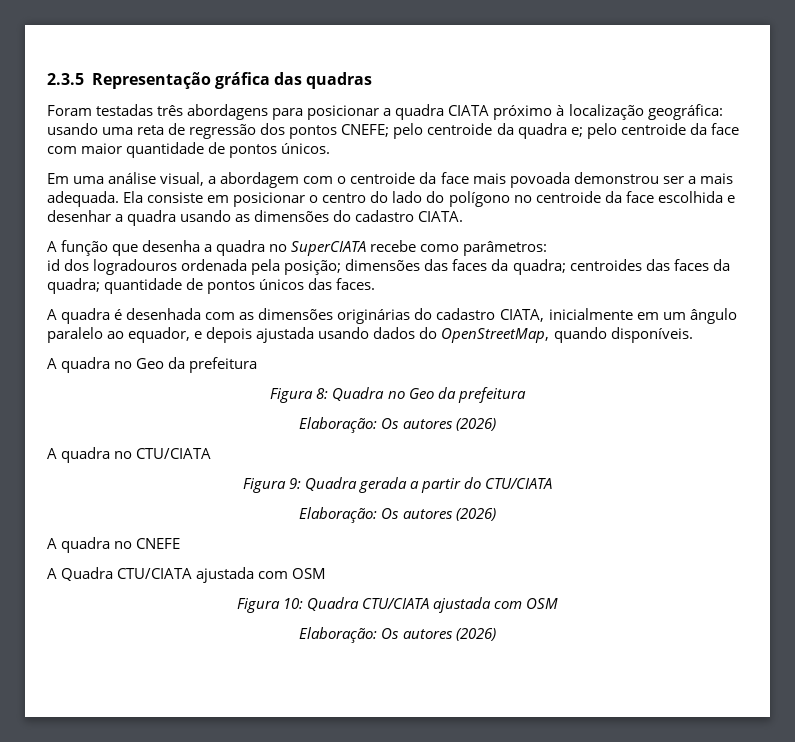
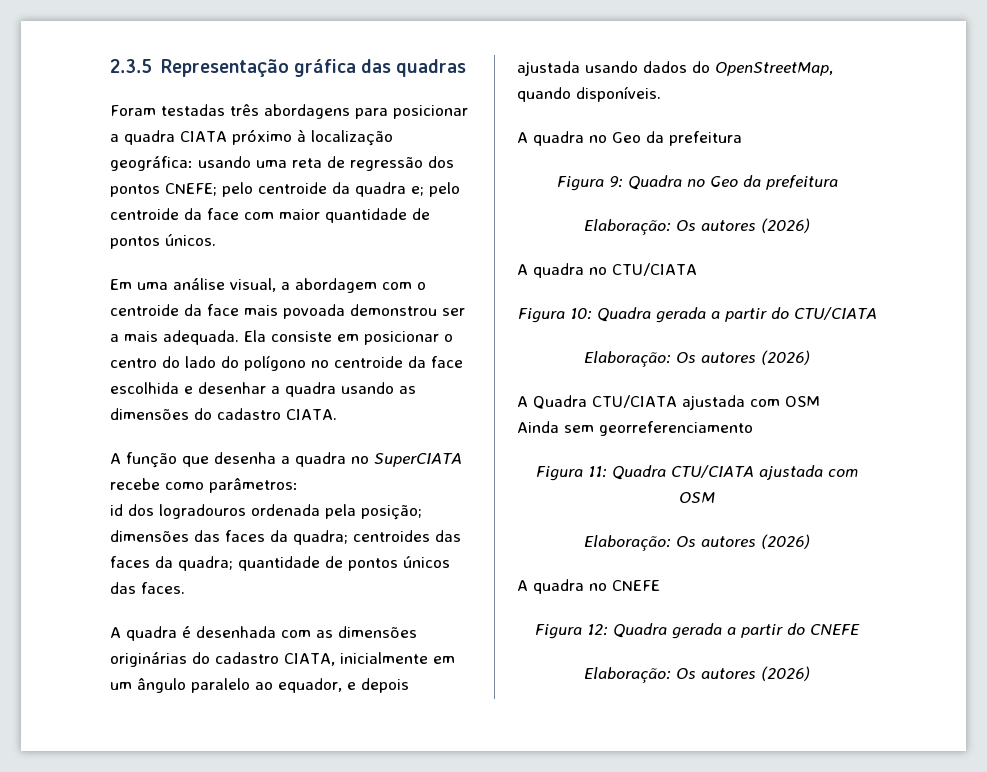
[316,388,329,399] 8: -> [608,176,623,188] 9:
[288,478,301,489] 9: -> [569,308,592,320] 10:
[47,537,181,553] // A quadra no CNEFE -> (810, 357) none
[236,598,303,613] // Figura 10: -> [517,421,753,436] [536,466,608,481] // Ainda sem georreferenciamento // Figura 11:
(496, 634) none -> [517,579,660,594] [535,623,860,639] [584,666,810,683] // A quadra no CNEFE // Figura 12: Quadra gerada a partir do CNEFE // Elaboração: Os autores (2026)

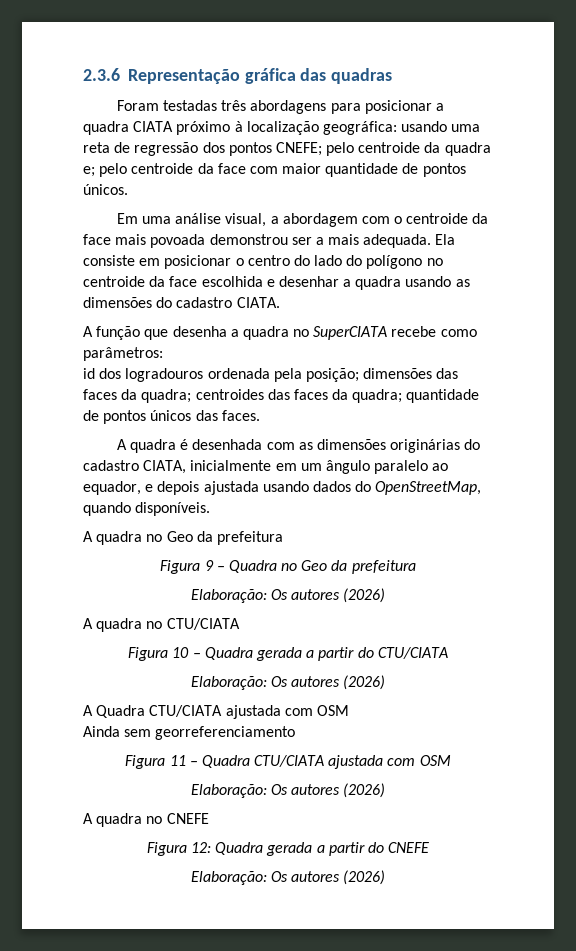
[110,59,152,73] 2.3.5 -> [83,68,120,81] 2.3.6
[608,176,623,188] 9: -> [204,560,225,571] 9 –
[569,308,592,320] 10: -> [172,647,201,658] 10 –
[588,466,608,478] 11: -> [169,755,198,766] 11 –

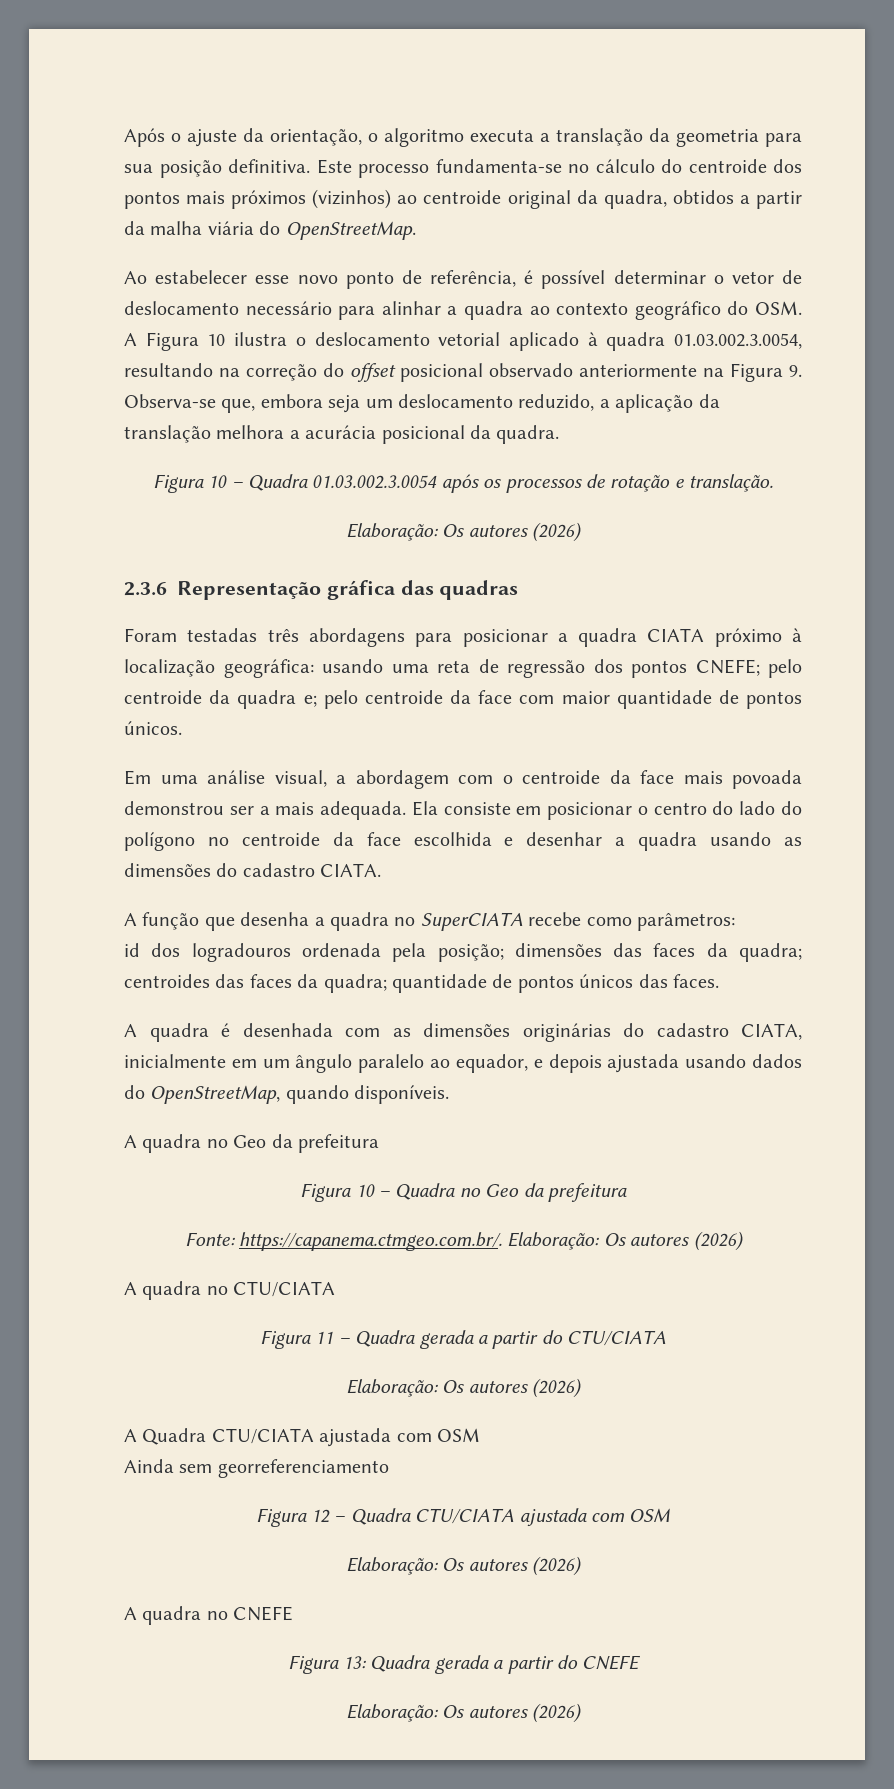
(83, 74) none -> [124,128,802,147] [124,159,802,178] [124,189,803,209] [124,221,416,240] [124,270,802,289] [124,301,803,320] [124,332,802,351] [124,363,802,382] [124,394,720,413] [124,425,560,444] [152,474,774,493] [345,522,583,542] Após o ajuste da orientação, o algoritmo executa a translação da geometria para sua posição definitiva. Este processo fundamenta-se no cálculo do centroide dos pontos mais próximos (vizinhos) ao centroide original da quadra, obtidos a partir da malha viária do OpenStreetMap. // Ao estabelecer esse novo ponto de referência, é possível determinar o vetor de deslocamento necessário para alinhar a quadra ao contexto geográfico do OSM. A Figura 10 ilustra o deslocamento vetorial aplicado à quadra 01.03.002.3.0054, resultando na correção do offset posicional observado anteriormente na Figura 9. Observa-se que, embora seja um deslocamento reduzido, a aplicação da translação melhora a acurácia posicional da quadra. // Figura 10 – Quadra 01.03.002.3.0054 após os processos de rotação e translação. // Elaboração: Os autores (2026) //
[204,560,214,571] 9 -> [355,1184,375,1197] 10
(416, 567) none -> [184,1232,502,1251] Fonte: https://capanema.ctmgeo.com.br/.
[172,647,190,658] 10 -> [315,1331,334,1344] 11
[169,755,186,766] 11 -> [311,1509,330,1523] 12
[191,842,212,853] 12: -> [343,1656,366,1669] 13:

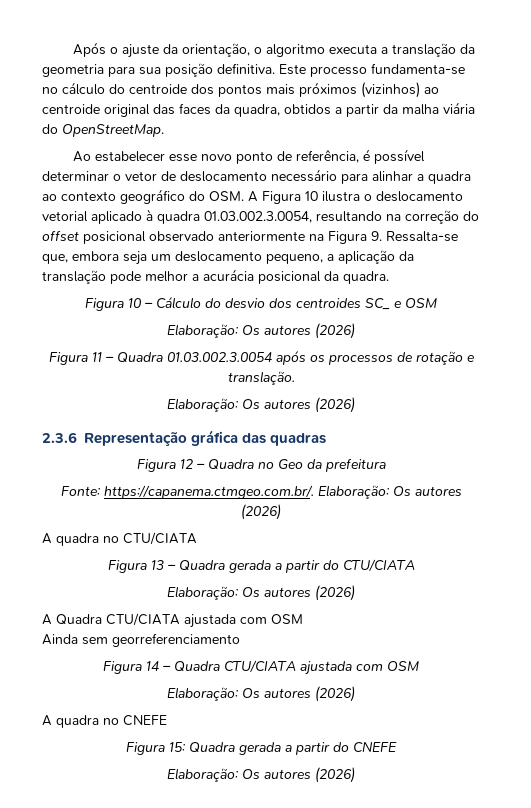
(571, 199) none -> [153,103,211,115] das faces
[124,394,216,408] Observa-se -> [386,231,458,242] Ressalta-se
[518,394,595,411] reduzido, -> [266,254,323,264] pequeno,
[216,425,285,439] melhora -> [110,271,188,284] pode melhor
(243, 485) none -> [156,296,437,310] [167,323,355,339] [48,352,114,365] Cálculo do desvio dos centroides SC_ e OSM // Elaboração: Os autores (2026) // Figura 11 –
[124,628,802,647] [124,659,802,678] [124,690,802,709] [124,721,182,735] [124,770,802,789] [124,801,802,820] [124,832,802,851] [124,863,382,877] [124,912,735,931] [124,943,802,962] [124,974,719,993] [124,1023,802,1042] [124,1054,802,1073] [124,1085,450,1104] [124,1134,379,1153] [300,1183,375,1202] // Foram testadas três abordagens para posicionar a quadra CIATA próximo à localização geográfica: usando uma reta de regressão dos pontos CNEFE; pelo centroide da quadra e; pelo centroide da face com maior quantidade de pontos únicos. // Em uma análise visual, a abordagem com o centroide da face mais povoada demonstrou ser a mais adequada. Ela consiste em posicionar o centro do lado do polígono no centroide da face escolhida e desenhar a quadra usando as dimensões do cadastro CIATA. // A função que desenha a quadra no SuperCIATA recebe como parâmetros: // id dos logradouros ordenada pela posição; dimensões das faces da quadra; centroides das faces da quadra; quantidade de pontos únicos das faces. // A quadra é desenhada com as dimensões originárias do cadastro CIATA, inicialmente em um ângulo paralelo ao equador, e depois ajustada usando dados do OpenStreetMap, quando disponíveis. // A quadra no Geo da prefeitura // Figura 10 -> [136,459,193,472] // Figura 12
[315,1331,334,1344] 11 -> [150,560,164,570] 13
[311,1509,330,1523] 12 -> [146,661,159,671] 14
[343,1656,366,1669] 13: -> [169,742,186,752] 15:

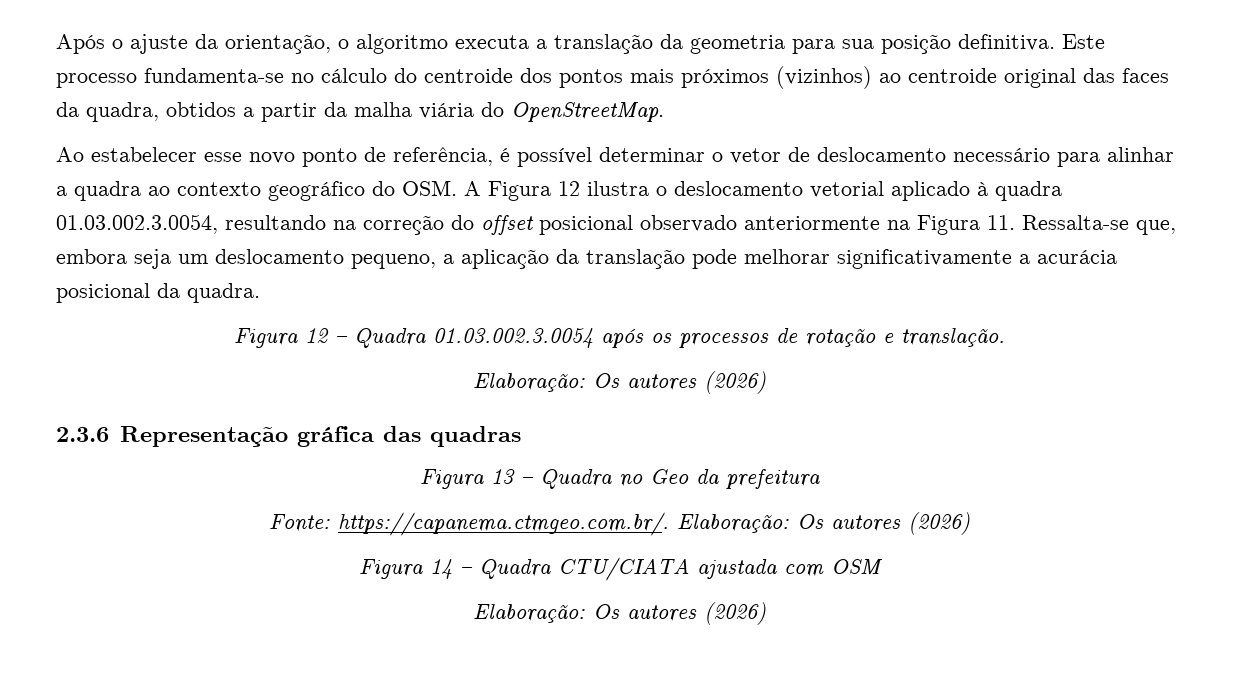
[305,191,318,201] 10 -> [558,181,580,196] 12
[371,231,382,241] 9. -> [987,215,1015,230] 11.
[145,271,188,282] melhor -> [744,249,1012,269] melhorar significativamente
[128,296,437,310] [167,323,355,339] [48,352,102,365] 10 – Cálculo do desvio dos centroides SC_ e OSM // Elaboração: Os autores (2026) // Figura 11 -> [304,328,329,343] 12
[179,459,193,469] 12 -> [490,469,515,484] 13
[42,532,197,546] [107,559,415,573] [167,585,355,601] [42,613,303,628] [42,633,240,647] // A quadra no CTU/CIATA // Figura 13 – Quadra gerada a partir do CTU/CIATA // Elaboração: Os autores (2026) // A Quadra CTU/CIATA ajustada com OSM // Ainda sem georreferenciamento -> (970, 523) none
[42,715,167,728] [126,741,397,755] [167,767,355,783] // A quadra no CNEFE // Figura 15: Quadra gerada a partir do CNEFE // Elaboração: Os autores (2026) -> (766, 613) none

